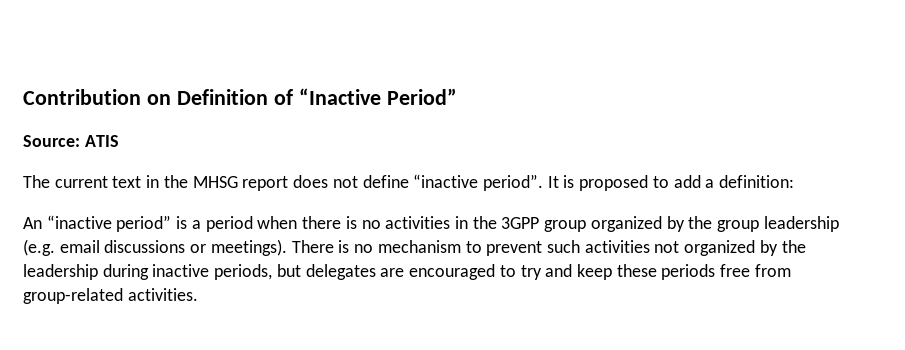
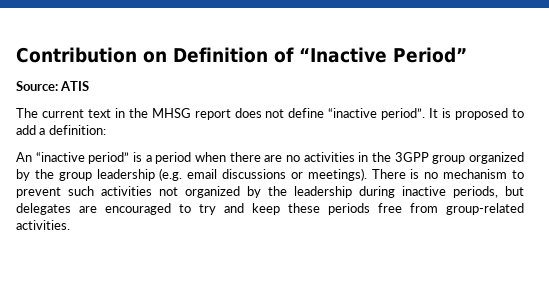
[345,216,357,229] is -> [264,155,283,162] are

